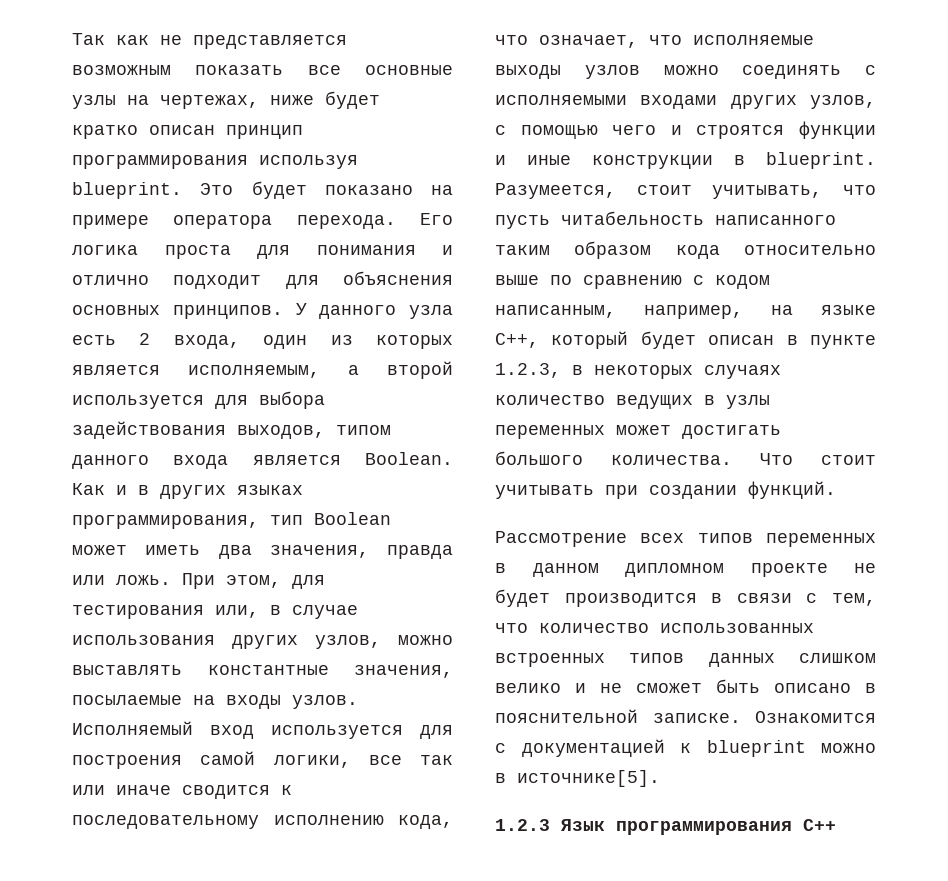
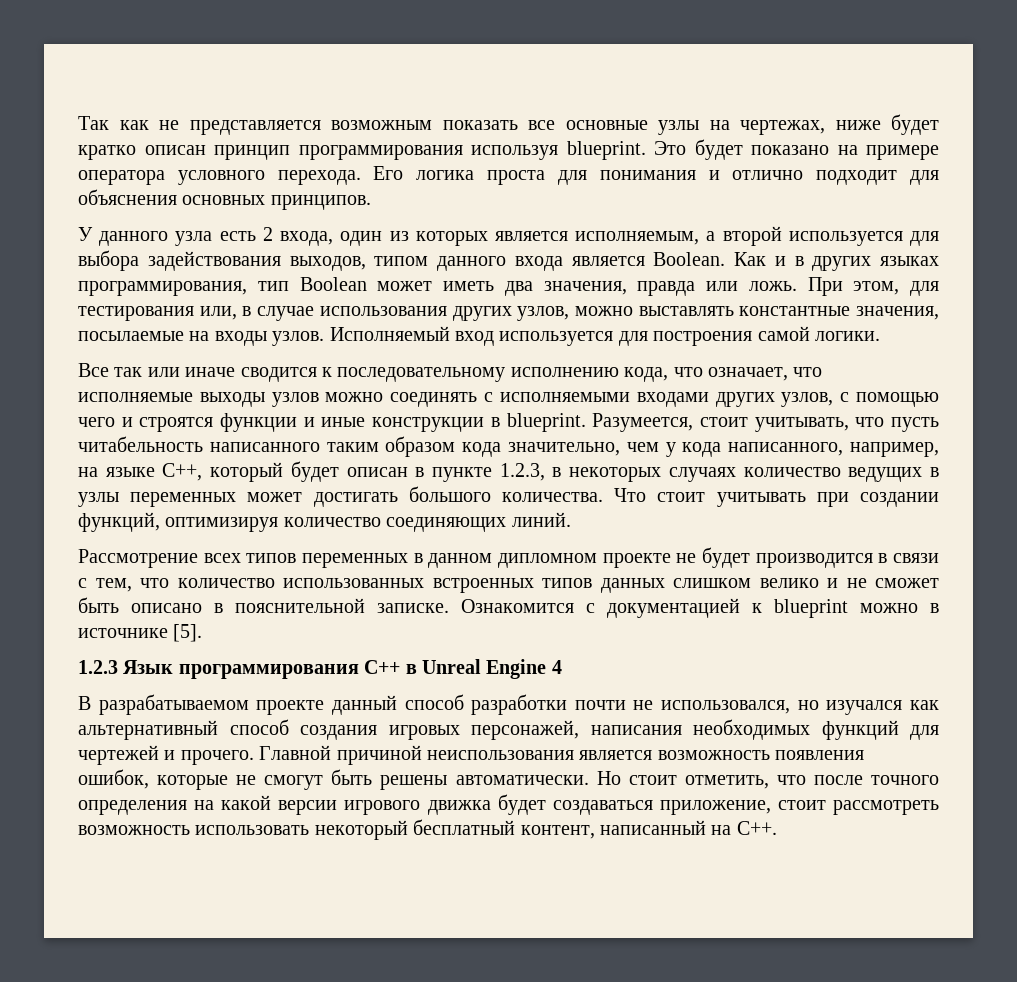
(273, 222) none -> [177,170,265,185] условного
(283, 312) none -> (371, 202) //
[273,755,402,768] логики, все -> [814,331,880,341] [78,363,109,377] логики. // Все
[744,245,876,255] [495,275,770,289] [495,305,616,318] относительно выше по сравнению с кодом написанным, -> [508,442,844,457] значительно, чем у кода написанного,
[748,481,836,499] функций. -> [78,512,571,532] функций, оптимизируя количество соединяющих линий.
[517,770,660,787] источнике[5]. -> [78,624,203,642] источнике [5].
(836, 825) none -> [405,659,562,679] [78,694,939,715] [78,719,939,740] [78,745,865,765] [78,769,940,790] [78,794,940,815] [78,819,777,840] в Unreal Engine 4 // В разрабатываемом проекте данный способ разработки почти не использовался, но изучался как альтернативный способ создания игровых персонажей, написания необходимых функций для чертежей и прочего. Главной причиной неиспользования является возможность появления ошибок, которые не смогут быть решены автоматически. Но стоит отметить, что после точного определения на какой версии игрового движка будет создаваться приложение, стоит рассмотреть возможность использовать некоторый бесплатный контент, написанный на С++.

